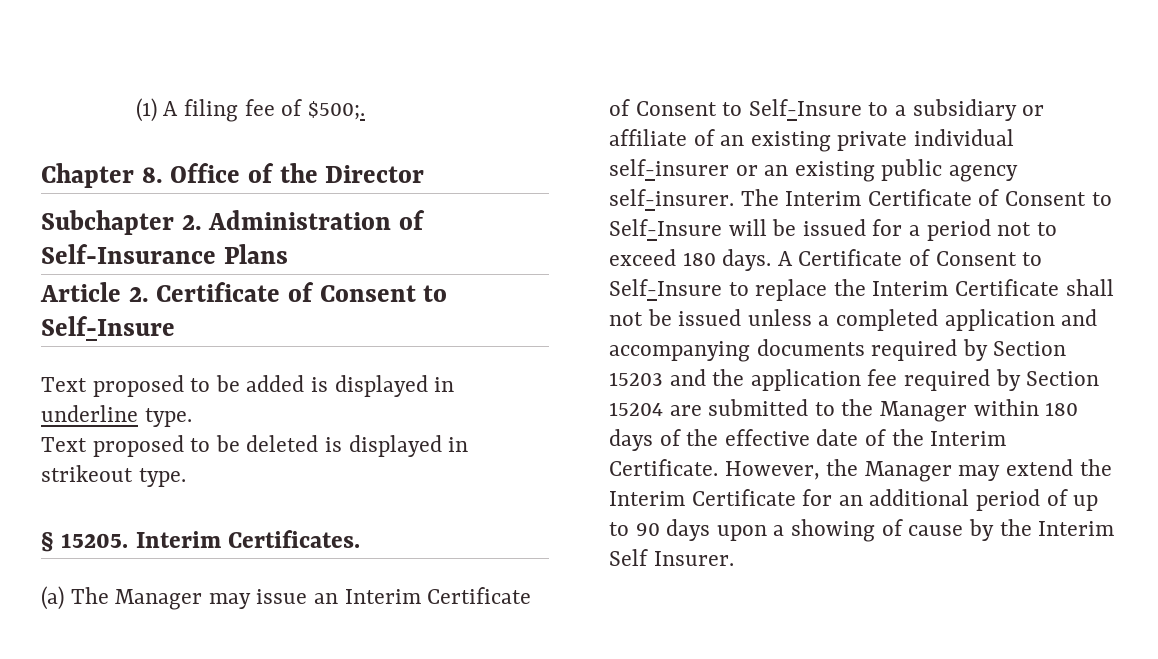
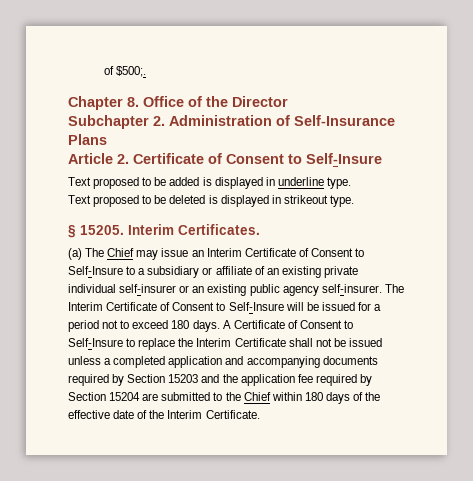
[135,98,275,122] (1) A filing fee -> (104, 70) none
[115,589,203,610] Manager -> [107,248,135,257] Chief
[880,401,968,422] Manager -> [243,392,271,401] Chief
[724,459,1112,482] [609,489,1099,511] [609,519,1115,542] [609,549,734,566] However, the Manager may extend the Interim Certificate for an additional period of up to 90 days upon a showing of cause by the Interim Self Insurer. -> (260, 414) none

